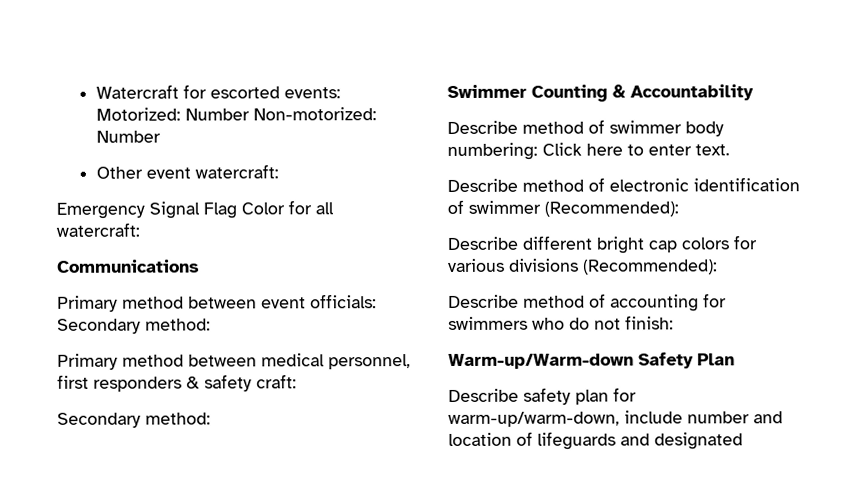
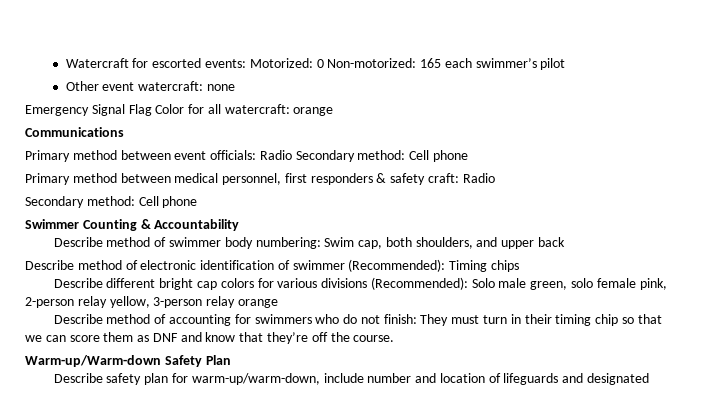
[184,107,377,121] [95,130,161,143] Number Non-motorized: Number -> [316,58,566,70] 0 Non-motorized: 165 each swimmer’s pilot
[194,164,279,179] watercraft: -> [138,81,235,91] watercraft: none
(140, 229) none -> [293,107,334,116] orange
[57,318,211,334] Secondary method: -> [259,150,469,162] Radio Secondary method: Cell phone
[57,412,211,428] // Secondary method: -> [462,173,495,183] [25,196,198,208] Radio // Secondary method: Cell phone
[542,142,730,156] Click here to enter text. -> [324,237,566,249] Swim cap, both shoulders, and upper back
(679, 209) none -> [449,260,520,272] Timing chips
(718, 267) none -> [471,278,667,290] [25,296,278,308] Solo male green, solo female pink, 2-person relay yellow, 3-person relay orange
(674, 322) none -> [420,314,662,326] [25,332,395,344] They must turn in their timing chip so that we can score them as DNF and know that they’re off the course.

